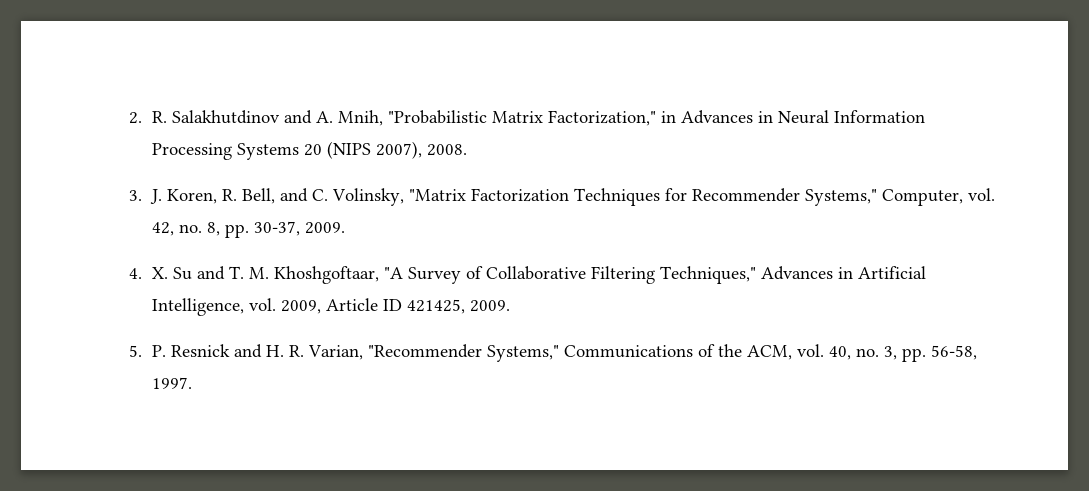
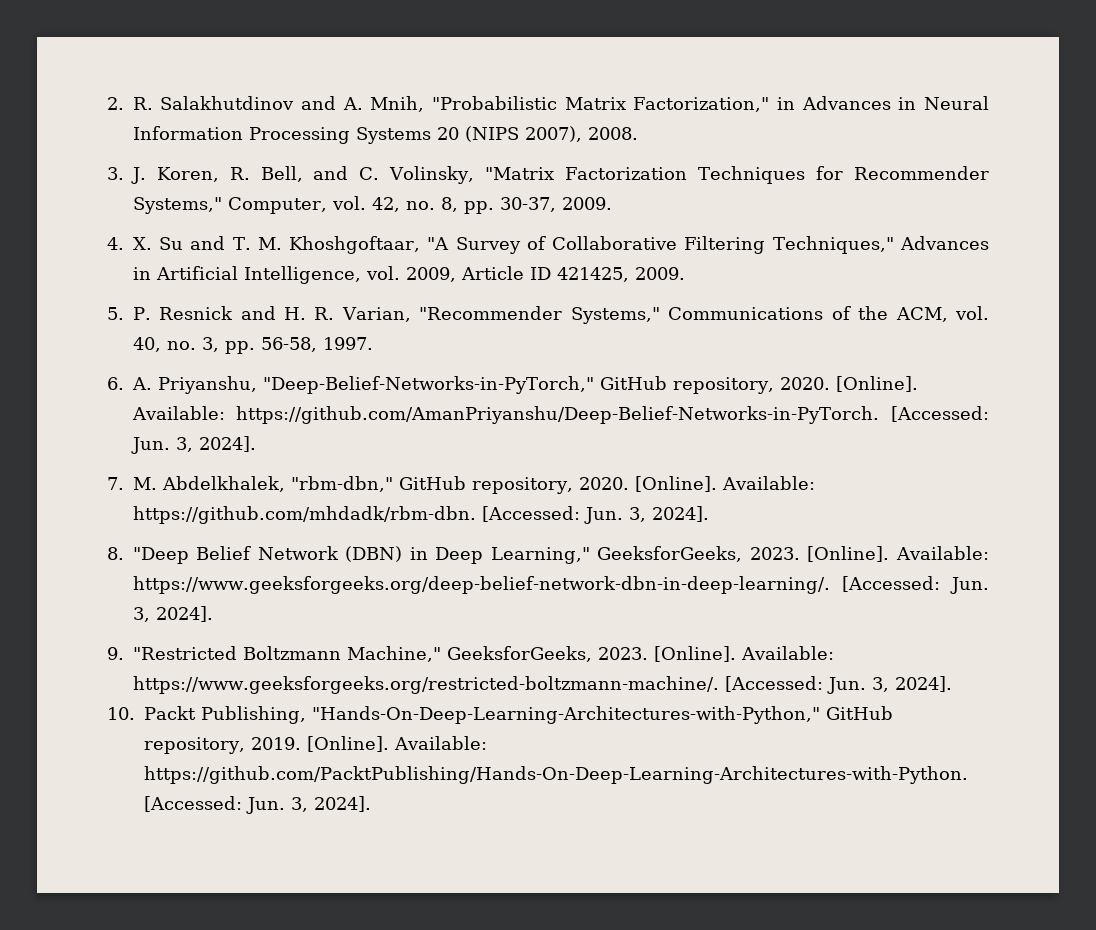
(193, 383) none -> [106,376,918,394] [131,406,989,424] [130,436,256,454] [106,476,815,494] [132,506,709,524] [106,546,990,564] [132,576,989,594] [132,606,213,622] [106,646,834,662] [132,676,952,694] [106,706,893,724] [143,736,487,754] [143,766,968,784] [143,796,371,814] // 6. A. Priyanshu, "Deep-Belief-Networks-in-PyTorch," GitHub repository, 2020. [Online]. Available: https://github.com/AmanPriyanshu/Deep-Belief-Networks-in-PyTorch. [Accessed: Jun. 3, 2024]. // 7. M. Abdelkhalek, "rbm-dbn," GitHub repository, 2020. [Online]. Available: https://github.com/mhdadk/rbm-dbn. [Accessed: Jun. 3, 2024]. // 8. "Deep Belief Network (DBN) in Deep Learning," GeeksforGeeks, 2023. [Online]. Available: https://www.geeksforgeeks.org/deep-belief-network-dbn-in-deep-learning/. [Accessed: Jun. 3, 2024]. // 9. "Restricted Boltzmann Machine," GeeksforGeeks, 2023. [Online]. Available: https://www.geeksforgeeks.org/restricted-boltzmann-machine/. [Accessed: Jun. 3, 2024]. // 10. Packt Publishing, "Hands-On-Deep-Learning-Architectures-with-Python," GitHub repository, 2019. [Online]. Available: https://github.com/PacktPublishing/Hands-On-Deep-Learning-Architectures-with-Python. [Accessed: Jun. 3, 2024].

